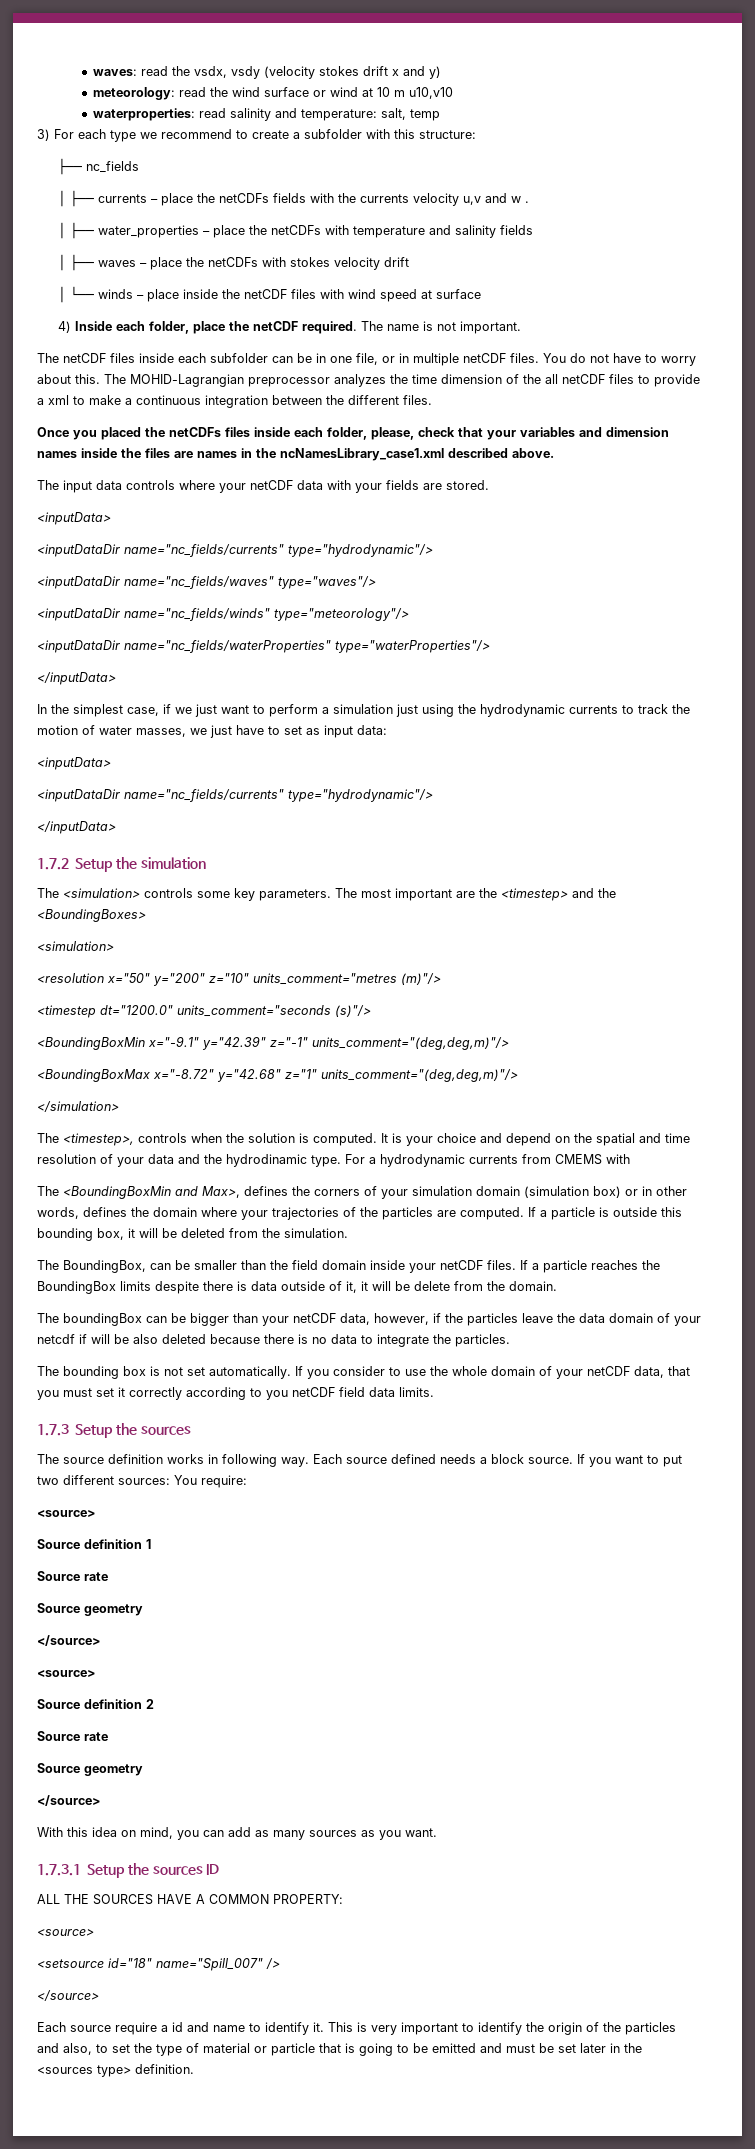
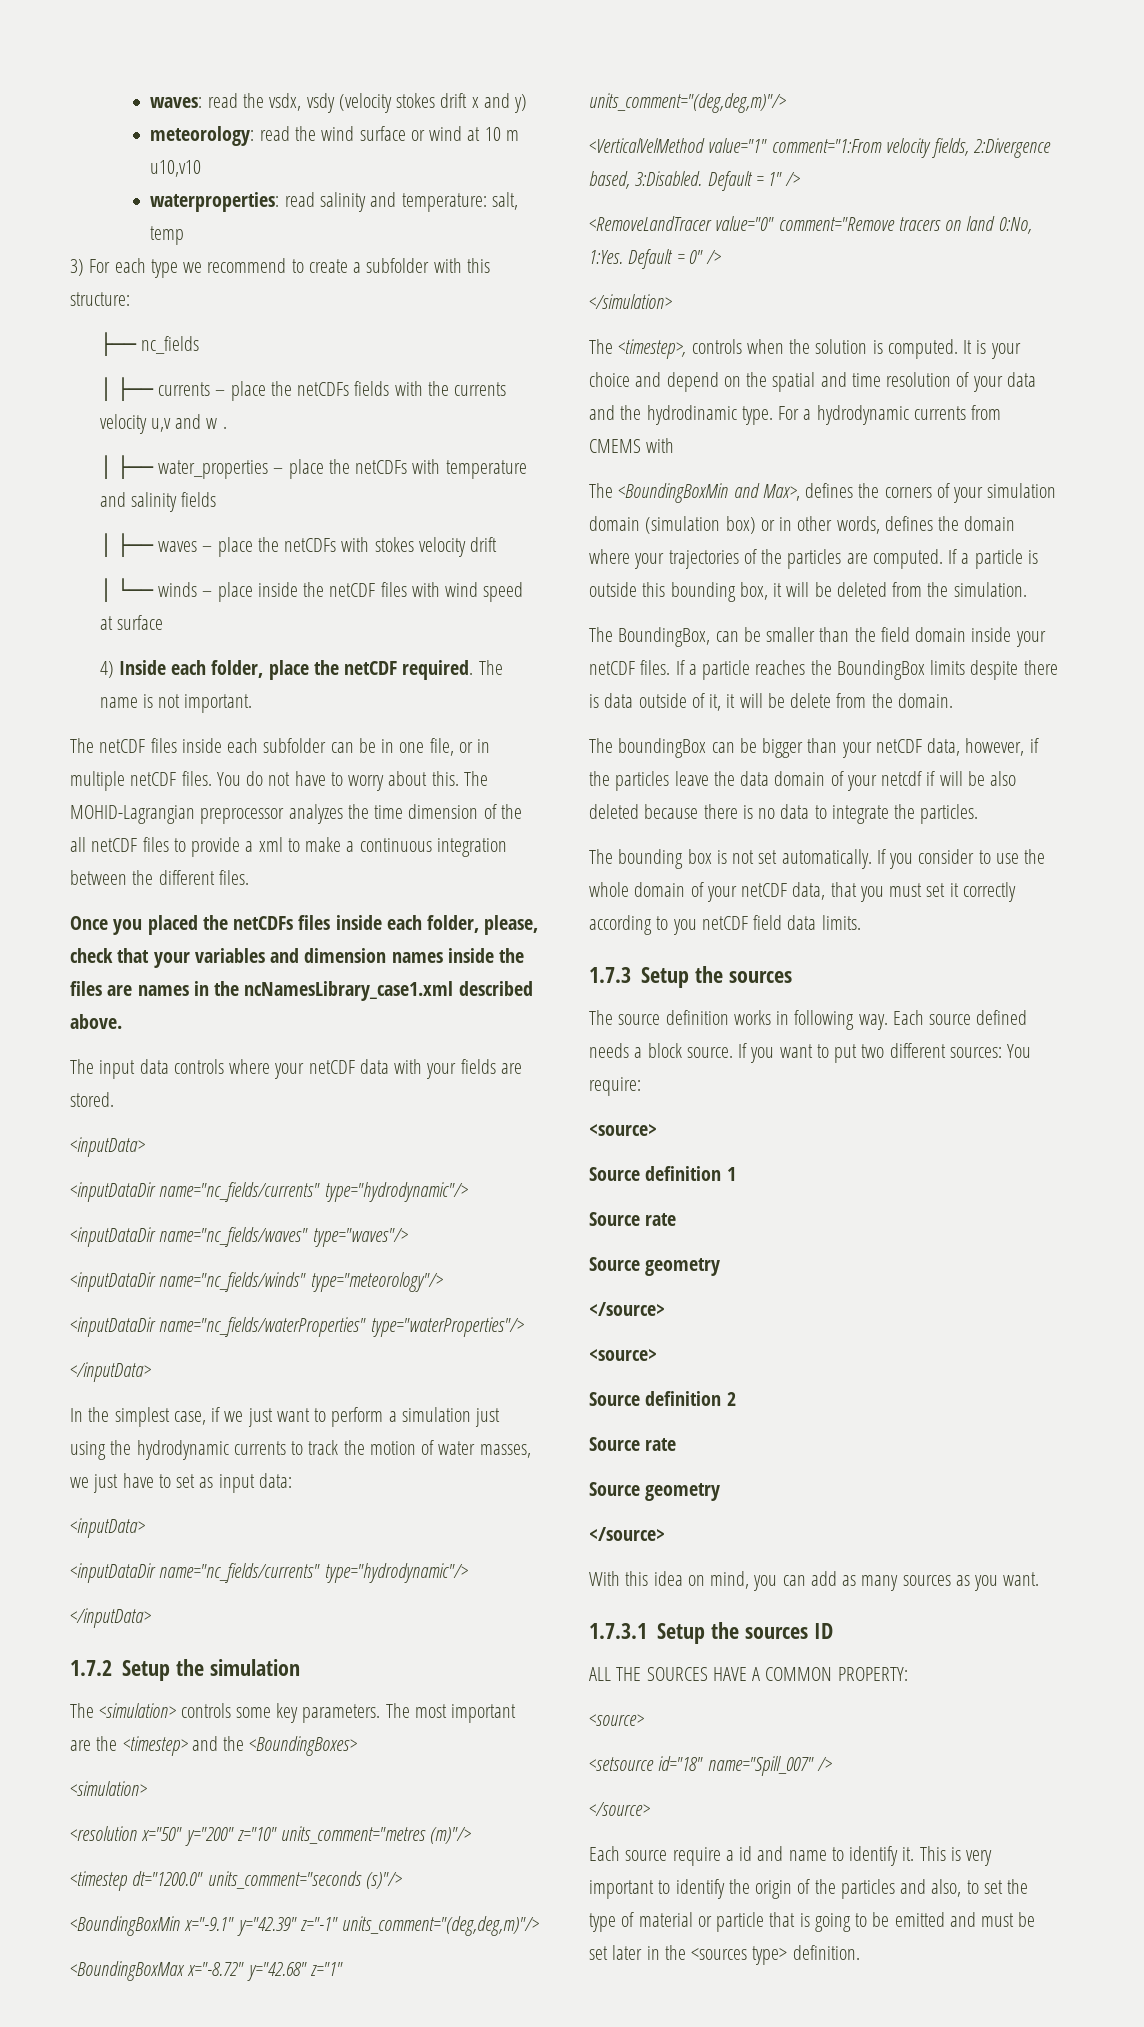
(518, 1075) none -> [589,138,1052,158] [589,171,801,191] [589,216,1032,234] [589,249,722,269] // <VerticalVelMethod value="1" comment="1:From velocity fields, 2:Divergence based, 3:Disabled. Default = 1" /> // <RemoveLandTracer value="0" comment="Remove tracers on land 0:No, 1:Yes. Default = 0" />

